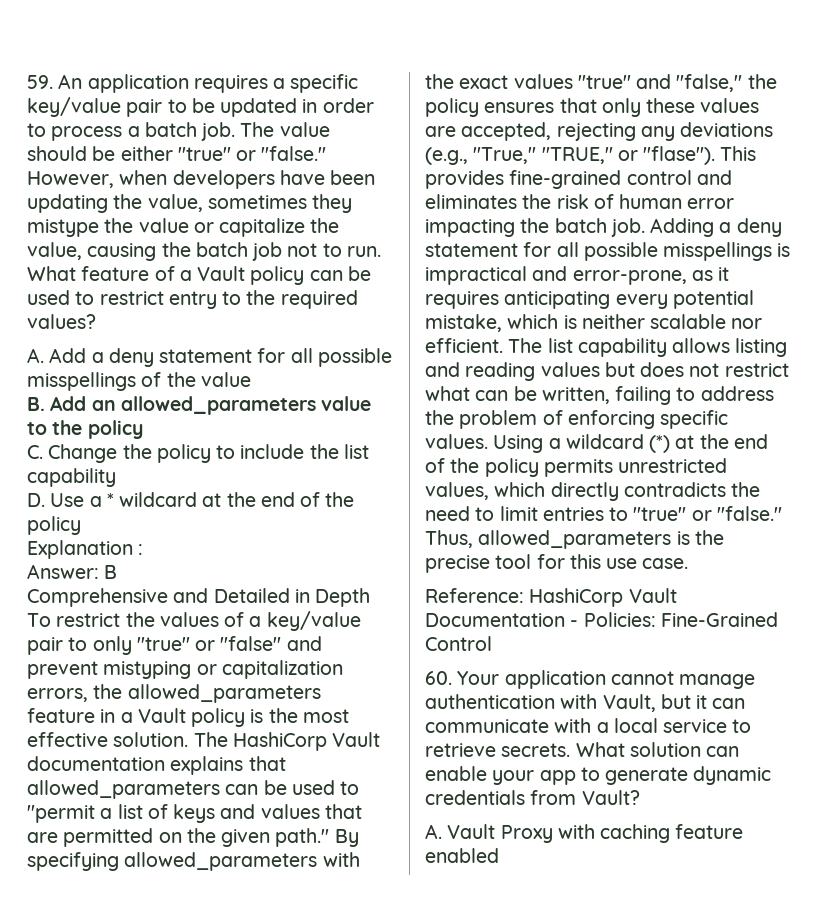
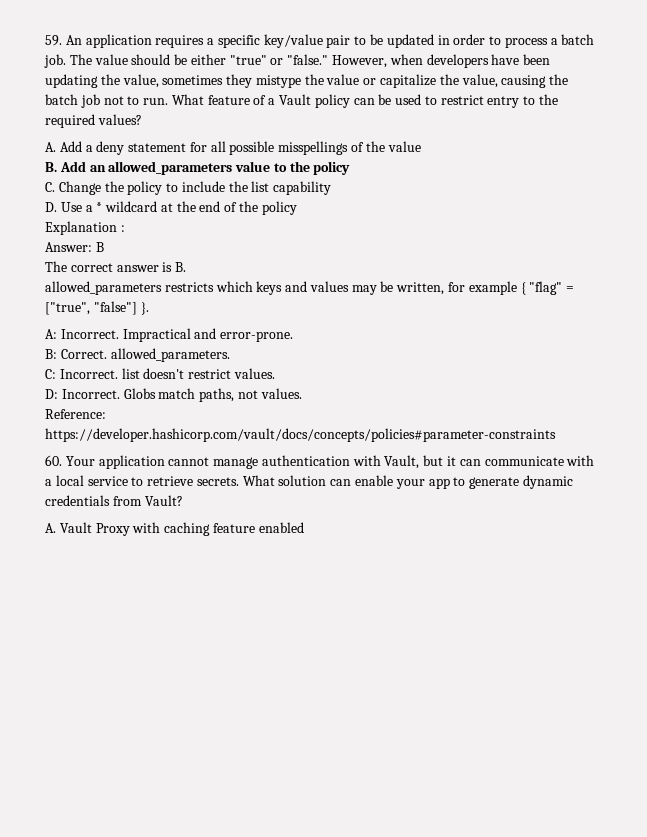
[27,588,371,607] [27,611,361,631] [27,636,322,655] [27,660,343,679] [27,684,321,703] [27,708,349,727] [27,732,381,751] [27,756,286,775] [27,780,360,799] [27,804,362,823] [27,828,359,847] [27,852,360,871] [425,74,777,92] [425,98,760,117] [425,122,774,141] [425,146,757,165] [425,170,732,189] [425,194,735,209] [425,218,782,237] [425,242,791,261] [425,266,730,285] [425,290,754,309] [425,314,763,332] [425,338,788,357] [425,362,789,381] [425,386,774,405] [425,410,729,429] [425,434,768,453] [425,458,728,477] [425,482,761,501] [425,506,782,521] [425,530,724,549] [425,554,689,573] [425,588,677,607] [425,612,778,627] [425,636,492,651] Comprehensive and Detailed in Depth To restrict the values of a key/value pair to only "true" or "false" and prevent mistyping or capitalization errors, the allowed_parameters feature in a Vault policy is the most effective solution. The HashiCorp Vault documentation explains that allowed_parameters can be used to "permit a list of keys and values that are permitted on the given path." By specifying allowed_parameters with the exact values "true" and "false," the policy ensures that only these values are accepted, rejecting any deviations (e.g., "True," "TRUE," or "flase"). This provides fine-grained control and eliminates the risk of human error impacting the batch job. Adding a deny statement for all possible misspellings is impractical and error-prone, as it requires anticipating every potential mistake, which is neither scalable nor efficient. The list capability allows listing and reading values but does not restrict what can be written, failing to address the problem of enforcing specific values. Using a wildcard (*) at the end of the policy permits unrestricted values, which directly contradicts the need to limit entries to "true" or "false." Thus, allowed_parameters is the precise tool for this use case. // Reference: HashiCorp Vault Documentation - Policies: Fine-Grained Control -> [45,261,187,272] [45,281,575,295] [45,301,149,315] [45,328,294,342] [45,348,230,362] [45,368,275,379] [45,388,302,402] [45,409,106,419] [45,428,556,442] The correct answer is B. // allowed_parameters restricts which keys and values may be written, for example { "flag" = ["true", "false"] }. // A: Incorrect. Impractical and error-prone. // B: Correct. allowed_parameters. // C: Incorrect. list doesn't restrict values. // D: Incorrect. Globs match paths, not values. // Reference: https://developer.hashicorp.com/vault/docs/concepts/policies#parameter-constraints

